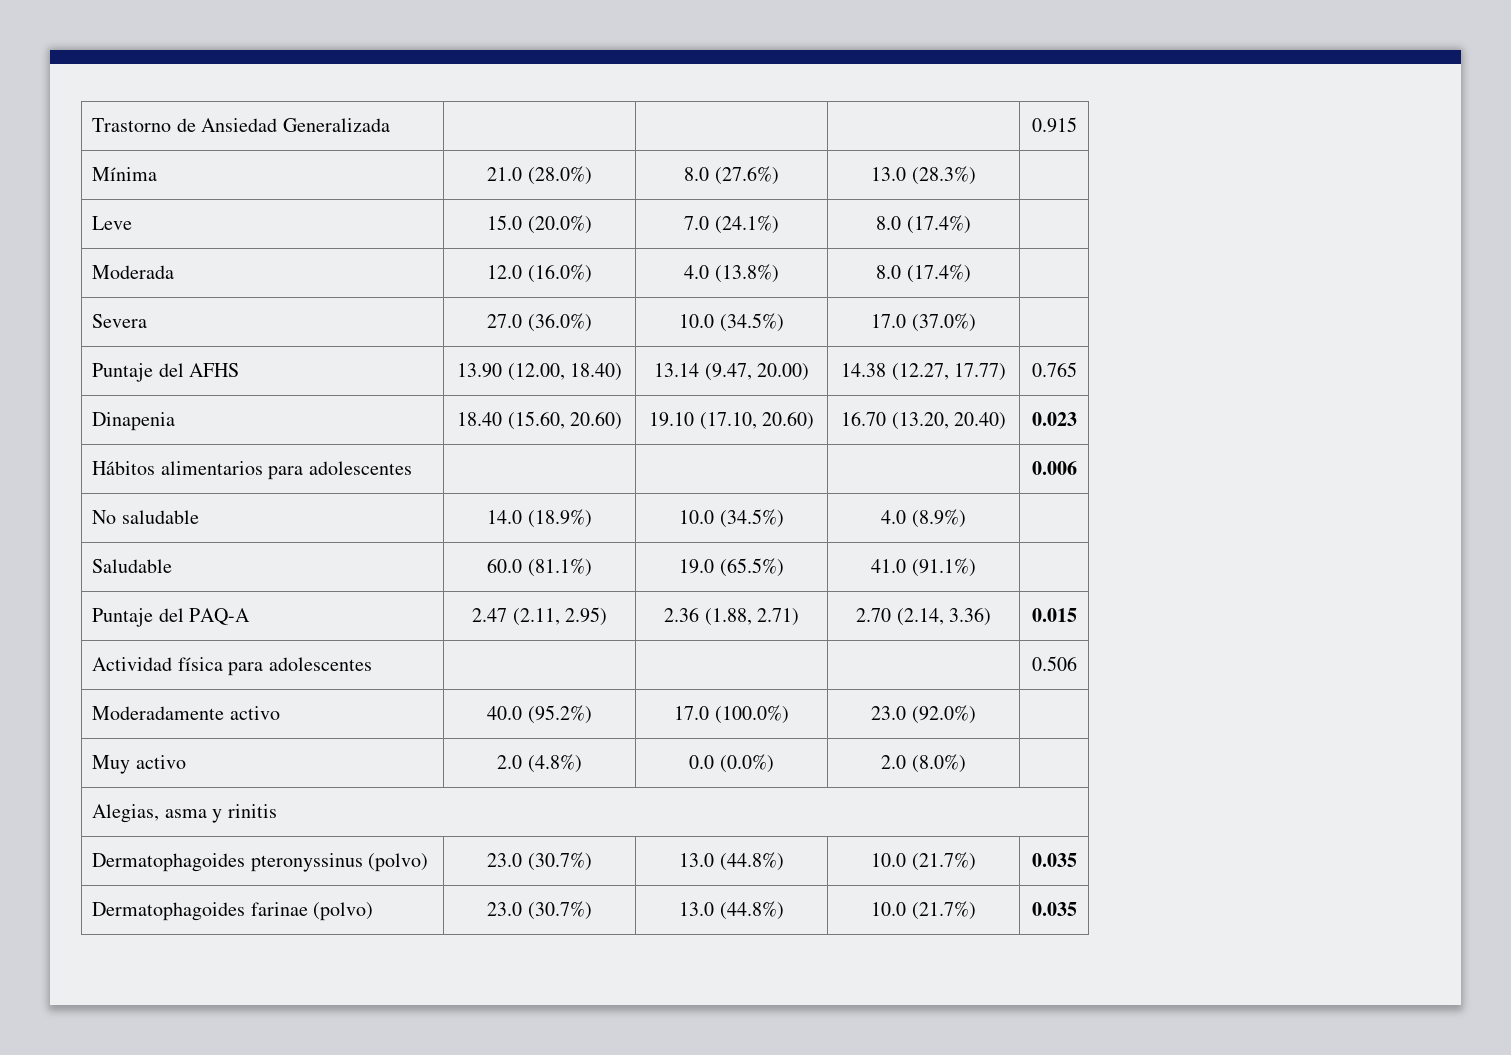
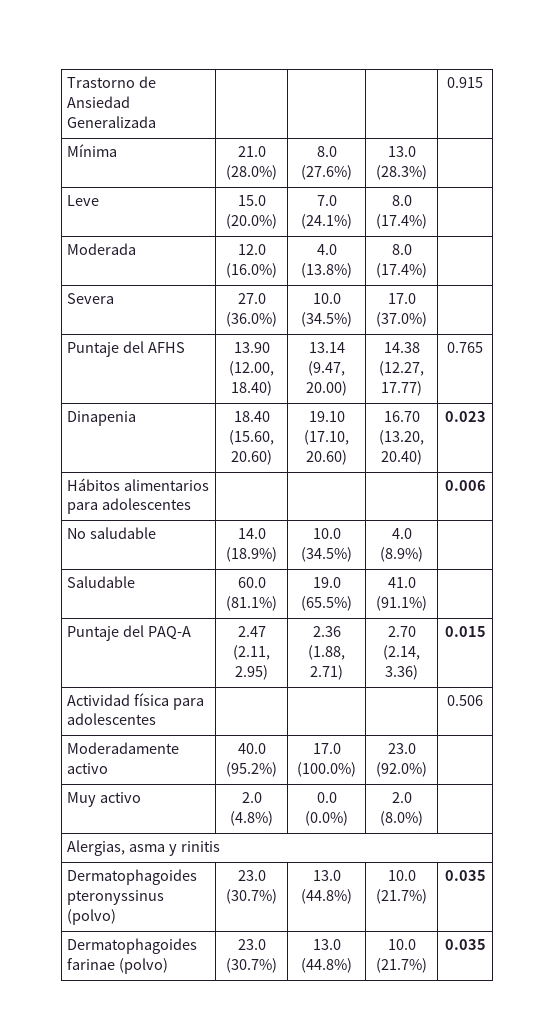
[92,804,160,823] Alegias, -> [67,840,126,856] Alergias,

